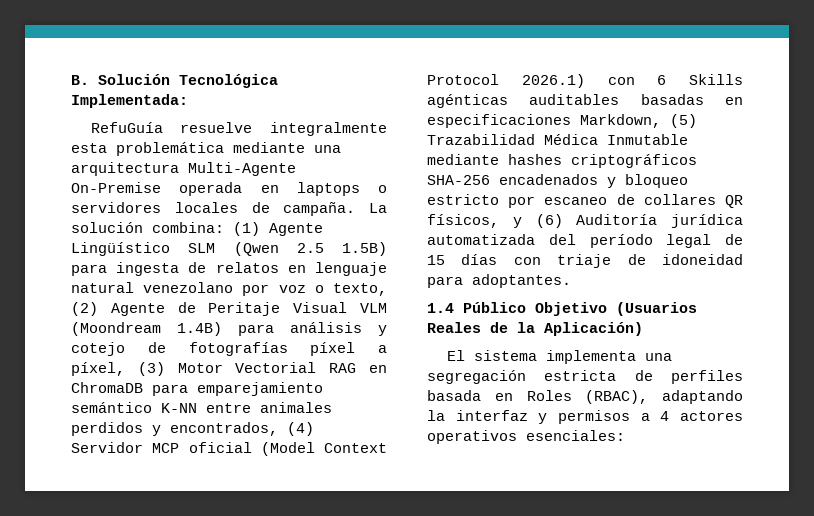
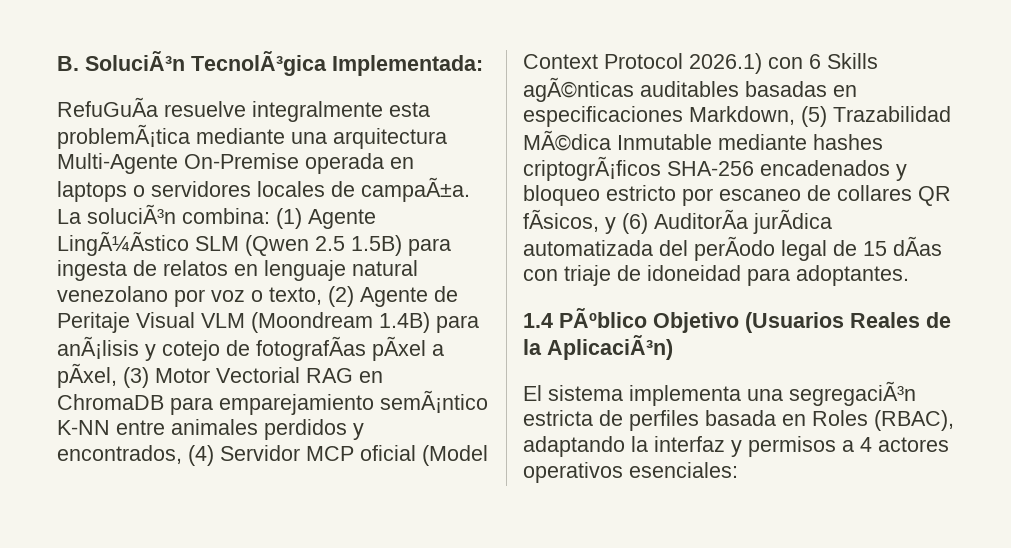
[98,74,278,88] Solución Tecnológica -> [85,51,327,76] SoluciÃ³n TecnolÃ³gica
[90,122,163,133] RefuGuía -> [57,97,158,117] RefuGuÃa
[116,142,224,156] problemática -> [57,124,190,149] problemÃ¡tica
[283,202,387,216] [71,222,143,233] campaña. La solución -> [361,177,470,202] [57,204,176,224] campaÃ±a. La soluciÃ³n
[71,242,170,256] Lingüístico -> [57,231,189,256] LingÃ¼Ãstico
[290,322,362,333] análisis -> [57,336,139,359] anÃ¡lisis
[188,342,387,356] [71,362,125,376] fotografías píxel a píxel, -> [256,336,444,361] [57,363,117,388] fotografÃas pÃxel a pÃxel,
[71,402,152,413] semántico -> [380,390,488,413] semÃ¡ntico
[427,94,508,108] agénticas -> [523,77,634,102] agÃ©nticas
[544,134,598,145] Médica -> [523,130,611,151] MÃ©dica
[571,154,697,168] criptográficos -> [523,156,661,181] criptogrÃ¡ficos
[427,214,499,228] físicos, -> [523,209,599,232] fÃsicos,
[576,214,743,228] Auditoría jurídica -> [654,209,832,234] AuditorÃa jurÃdica
[589,234,653,248] período -> [694,236,775,261] perÃodo
[461,254,498,265] días -> [893,236,942,256] dÃas
[463,302,526,313] Público -> [559,308,647,328] PÃºblico
[544,322,643,336] Aplicación) -> [547,335,673,360] AplicaciÃ³n)
[427,370,526,384] segregación -> [789,381,916,406] segregaciÃ³n

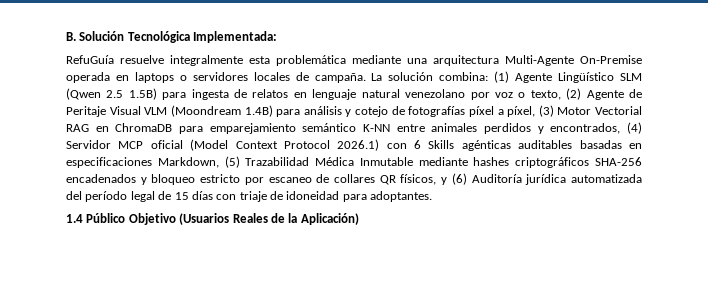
[85,51,327,76] SoluciÃ³n TecnolÃ³gica -> [79,31,190,43] Solución Tecnológica
[57,97,158,117] RefuGuÃa -> [66,55,114,64] RefuGuía
[57,124,190,149] problemÃ¡tica -> [276,55,346,66] problemática
[361,177,470,202] [57,204,176,224] campaÃ±a. La soluciÃ³n -> [314,72,434,83] campaña. La solución
[57,231,189,256] LingÃ¼Ãstico -> [558,72,615,83] Lingüístico
[57,336,139,359] anÃ¡lisis -> [303,106,342,115] análisis
[256,336,444,361] [57,363,117,388] fotografÃas pÃxel a pÃxel, -> [408,106,536,117] fotografías píxel a píxel,
[380,390,488,413] semÃ¡ntico -> [302,123,357,132] semántico
[523,77,634,102] agÃ©nticas -> [461,140,511,151] agénticas
[523,130,611,151] MÃ©dica -> [315,157,355,166] Médica
[523,156,661,181] criptogrÃ¡ficos -> [515,157,590,168] criptográficos
[523,209,599,232] fÃsicos, -> [400,174,437,185] físicos,
[654,209,832,234] AuditorÃa jurÃdica -> [471,174,567,185] Auditoría jurídica
[694,236,775,261] perÃodo -> [85,191,128,202] período
[893,236,942,256] dÃas -> [191,191,213,200] días
[559,308,647,328] PÃºblico -> [86,213,126,223] Público
[547,335,673,360] [523,381,916,406] [523,410,954,431] [523,436,949,457] [523,462,738,483] AplicaciÃ³n) // El sistema implementa una segregaciÃ³n estricta de perfiles basada en Roles (RBAC), adaptando la interfaz y permisos a 4 actores operativos esenciales: -> [300,213,359,225] Aplicación)

